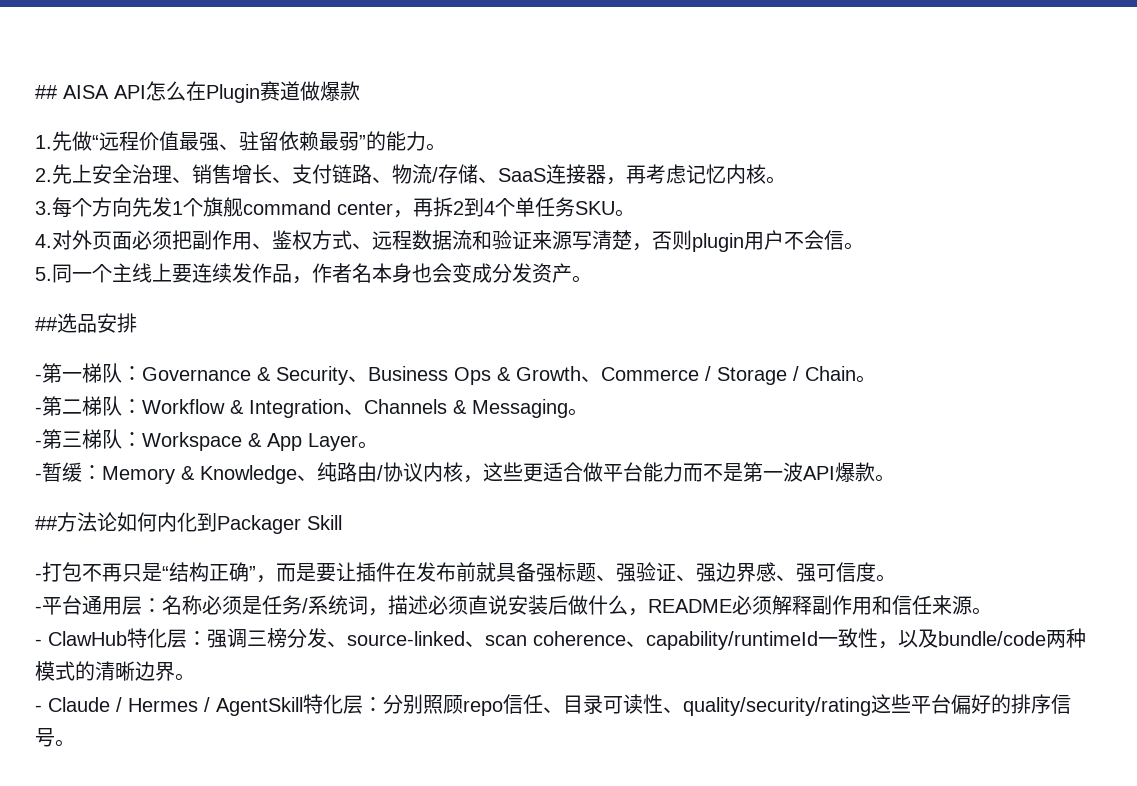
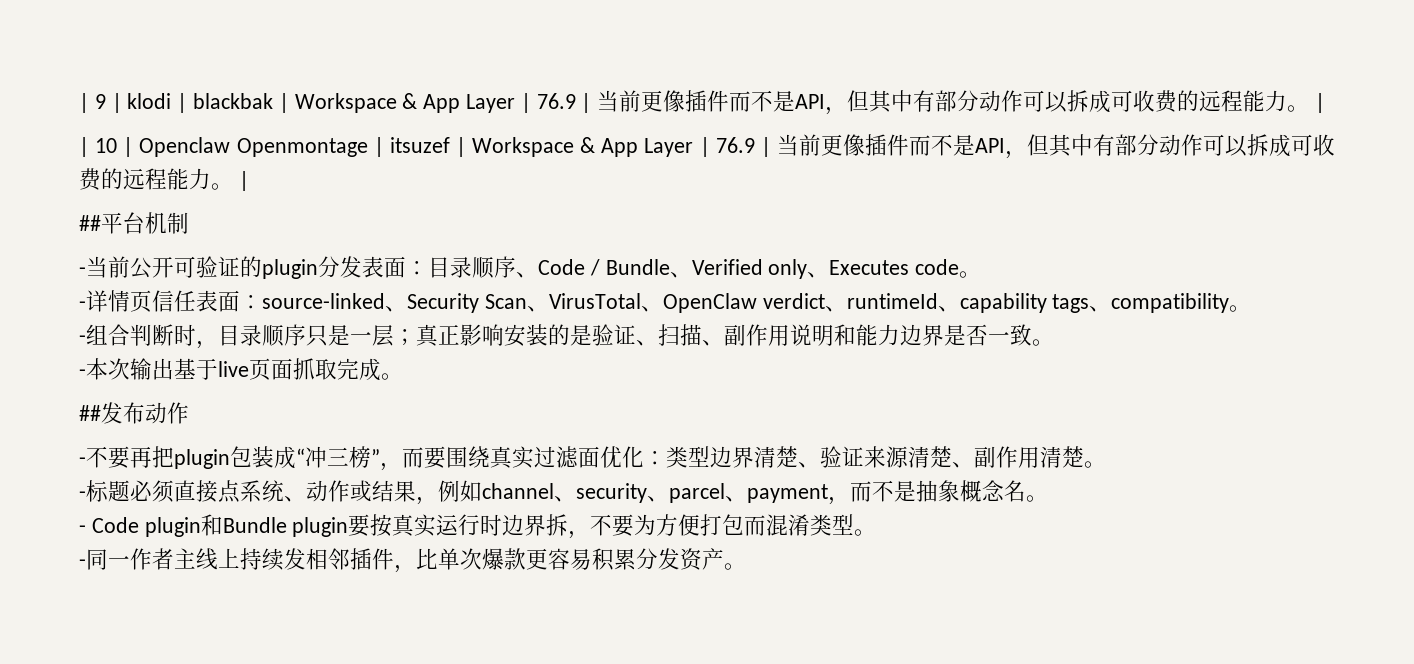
[35,81,360,103] [35,131,446,151] [35,164,786,185] [35,197,635,218] [35,230,864,252] [35,263,592,284] [35,313,137,333] [35,363,876,385] [35,396,588,418] [35,429,378,451] [35,462,895,484] [35,512,342,534] [35,562,896,583] [35,595,992,616] [35,628,1086,650] [35,661,195,681] [35,694,1071,716] [35,728,55,747] ## AISA API怎么在Plugin赛道做爆款 // 1.先做“远程价值最强、驻留依赖最弱”的能力。 // 2.先上安全治理、销售增长、支付链路、物流/存储、SaaS连接器，再考虑记忆内核。 // 3.每个方向先发1个旗舰command center，再拆2到4个单任务SKU。 // 4.对外页面必须把副作用、鉴权方式、远程数据流和验证来源写清楚，否则plugin用户不会信。 // 5.同一个主线上要连续发作品，作者名本身也会变成分发资产。 // ##选品安排 // -第一梯队：Governance & Security、Business Ops & Growth、Commerce / Storage / Chain。 // -第二梯队：Workflow & Integration、Channels & Messaging。 // -第三梯队：Workspace & App Layer。 // -暂缓：Memory & Knowledge、纯路由/协议内核，这些更适合做平台能力而不是第一波API爆款。 // ##方法论如何内化到Packager Skill // -打包不再只是“结构正确”，而是要让插件在发布前就具备强标题、强验证、强边界感、强可信度。 // -平台通用层：名称必须是任务/系统词，描述必须直说安装后做什么，README必须解释副作用和信任来源。 // - ClawHub特化层：强调三榜分发、source-linked、scan coherence、capability/runtimeId一致性，以及bundle/code两种模式的清晰边界。 // - Claude / Hermes / AgentSkill特化层：分别照顾repo信任、目录可读性、quality/security/rating这些平台偏好的排序信号 -> [79,90,1326,115] [79,134,1335,159] [79,168,249,191] [79,212,189,234] [79,256,982,279] [79,290,1252,313] [79,324,1054,349] [79,358,403,381] [79,402,189,424] [79,446,1106,471] [79,480,1048,505] [79,514,877,539] [79,548,724,573] | 9 | klodi | blackbak | Workspace & App Layer | 76.9 | 当前更像插件而不是API，但其中有部分动作可以拆成可收费的远程能力。 | // | 10 | Openclaw Openmontage | itsuzef | Workspace & App Layer | 76.9 | 当前更像插件而不是API，但其中有部分动作可以拆成可收费的远程能力。 | // ##平台机制 // -当前公开可验证的plugin分发表面：目录顺序、Code / Bundle、Verified only、Executes code。 // -详情页信任表面：source-linked、Security Scan、VirusTotal、OpenClaw verdict、runtimeId、capability tags、compatibility。 // -组合判断时，目录顺序只是一层；真正影响安装的是验证、扫描、副作用说明和能力边界是否一致。 // -本次输出基于live页面抓取完成。 // ##发布动作 // -不要再把plugin包装成“冲三榜”，而要围绕真实过滤面优化：类型边界清楚、验证来源清楚、副作用清楚。 // -标题必须直接点系统、动作或结果，例如channel、security、parcel、payment，而不是抽象概念名。 // - Code plugin和Bundle plugin要按真实运行时边界拆，不要为方便打包而混淆类型。 // -同一作者主线上持续发相邻插件，比单次爆款更容易积累分发资产

